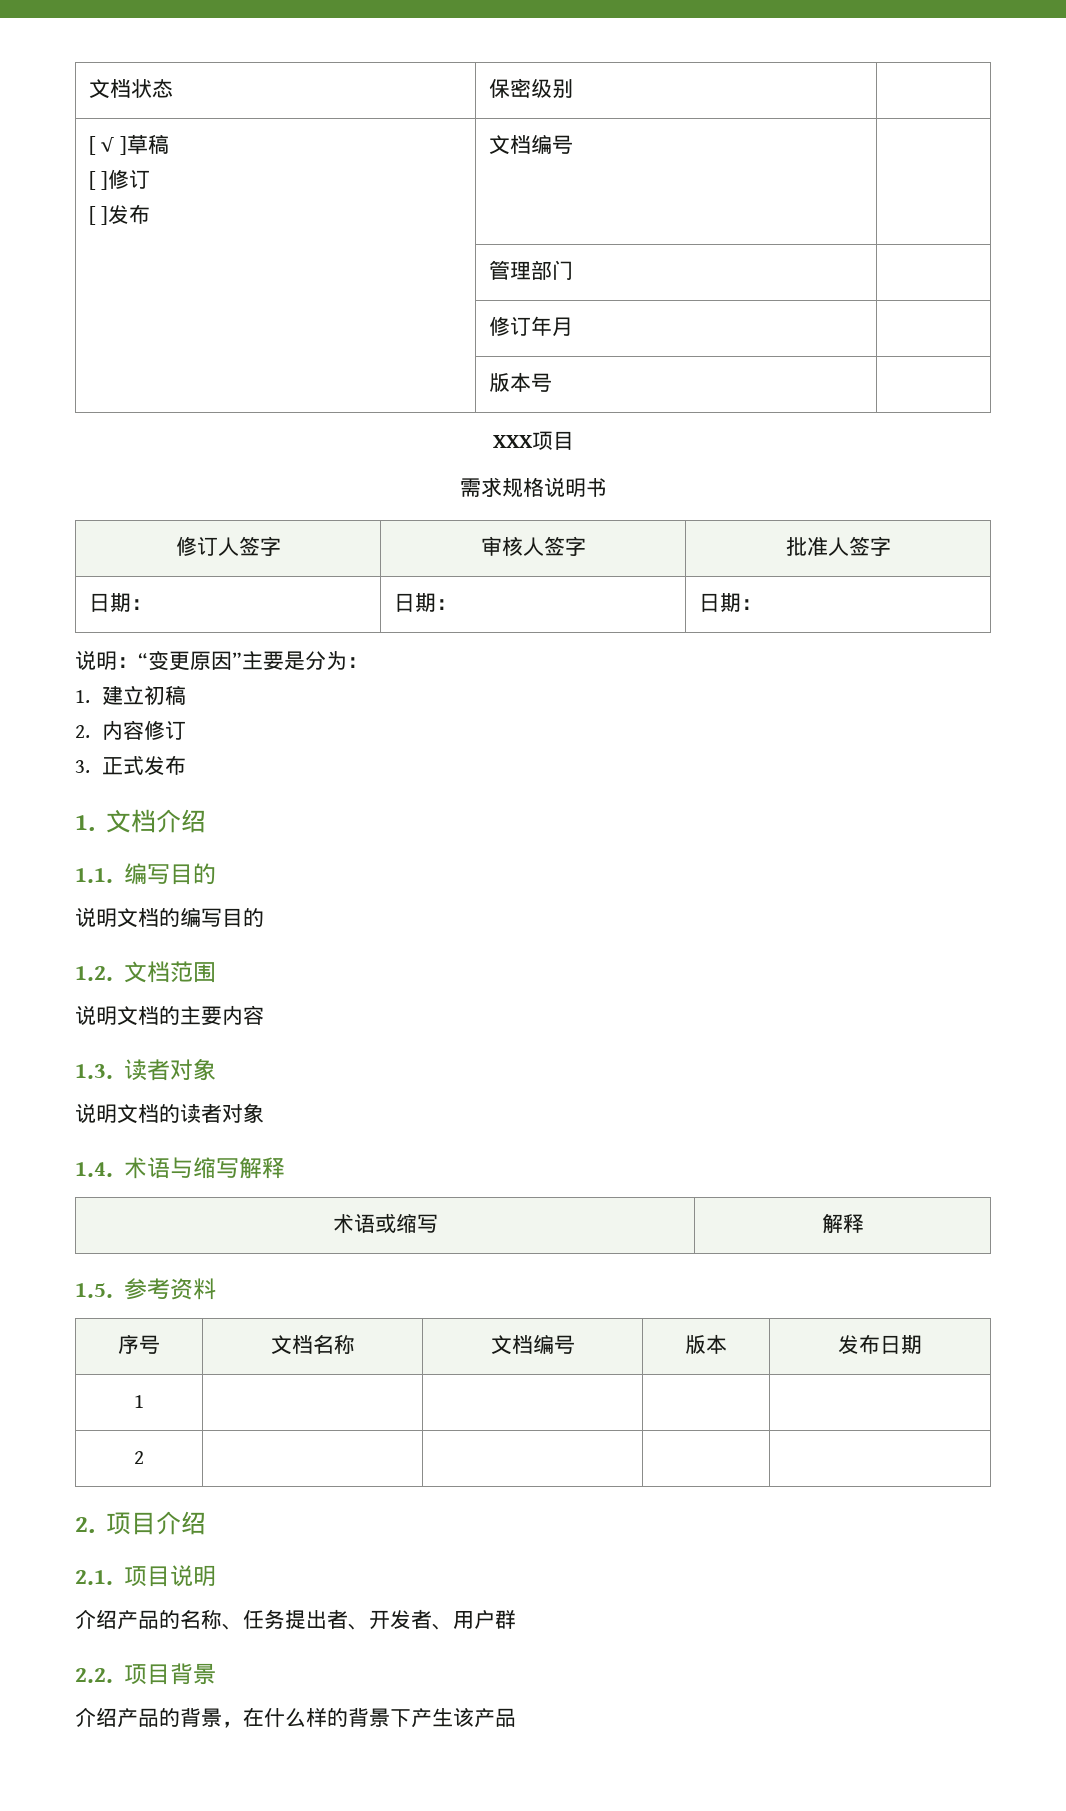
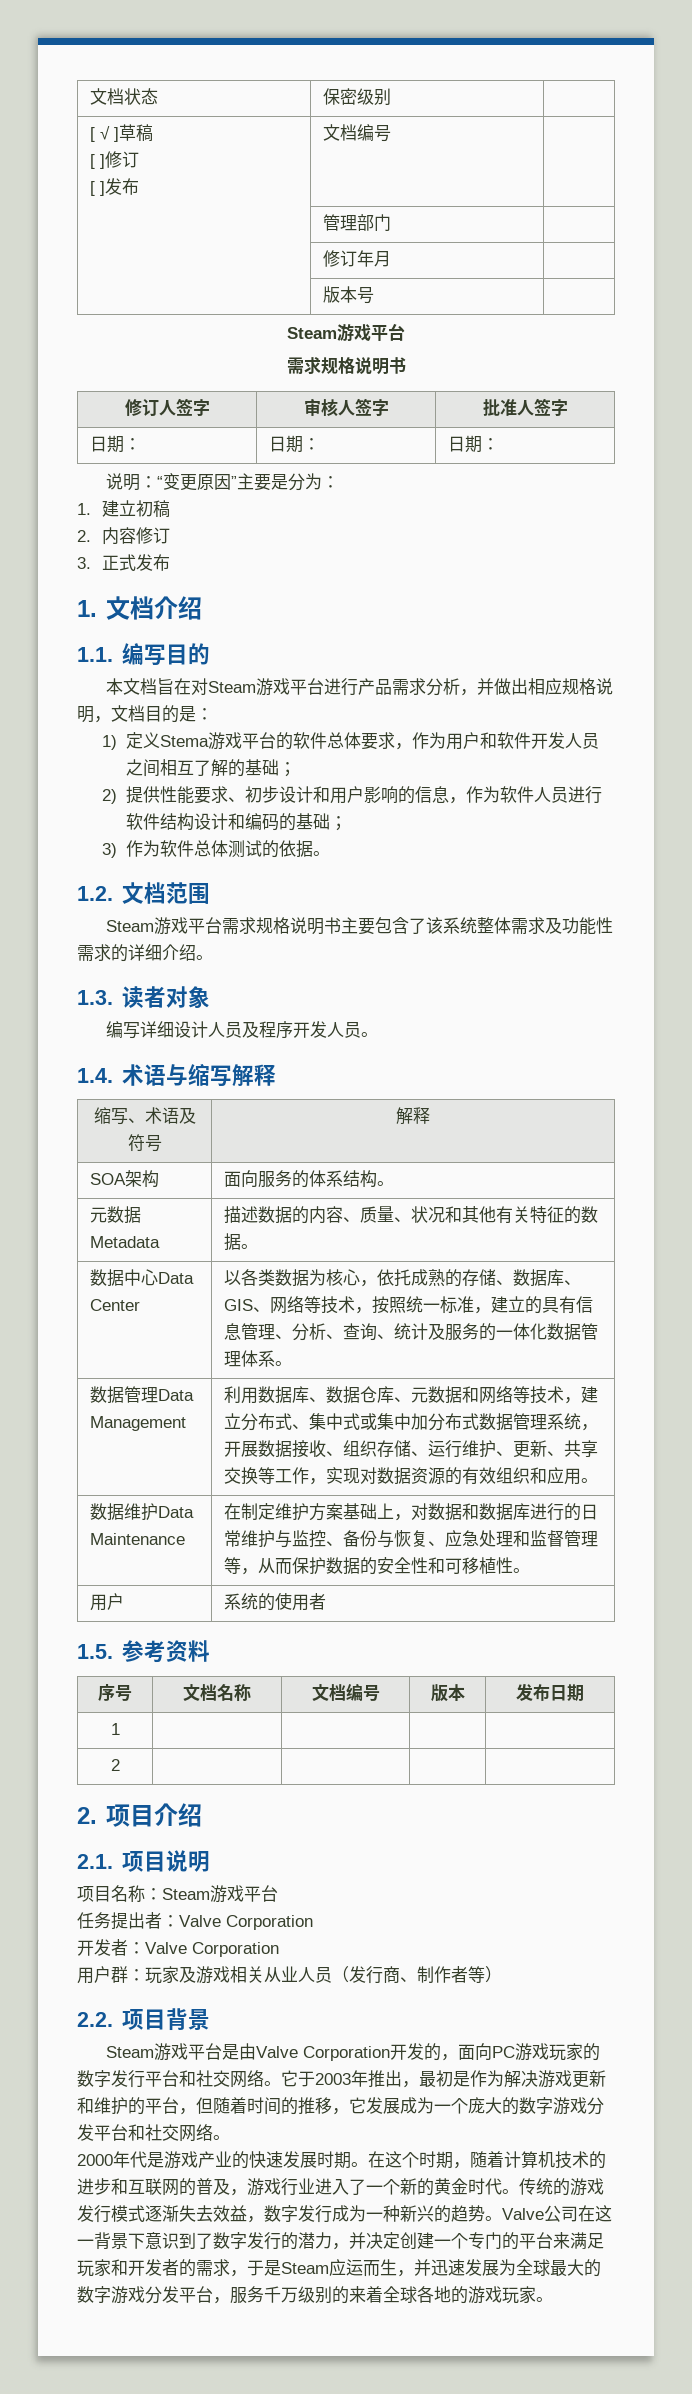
[492,431,574,450] XXX项目 -> [287,323,405,342] Steam游戏平台
[75,907,264,928] [75,961,216,983] [75,1005,264,1026] [75,1058,216,1081] [75,1103,264,1124] 说明文档的编写目的 // 1.2.文档范围 // 说明文档的主要内容 // 1.3.读者对象 // 说明文档的读者对象 -> [105,678,613,696] [77,705,213,723] [101,732,600,750] [126,759,297,777] [101,786,603,804] [126,813,348,831] [101,840,331,858] [77,882,210,904] [105,917,613,935] [77,944,213,962] [77,986,210,1008] [105,1021,378,1039] 本文档旨在对Steam游戏平台进行产品需求分析，并做出相应规格说明，文档目的是： // 1)定义Stema游戏平台的软件总体要求，作为用户和软件开发人员之间相互了解的基础； // 2)提供性能要求、初步设计和用户影响的信息，作为软件人员进行软件结构设计和编码的基础； // 3)作为软件总体测试的依据。 // 1.2.文档范围 // Steam游戏平台需求规格说明书主要包含了该系统整体需求及功能性需求的详细介绍。 // 1.3.读者对象 // 编写详细设计人员及程序开发人员。
[332,1213,438,1233] [821,1213,864,1233] 术语或缩写 | 解释 -> [93,1107,196,1125] [127,1134,162,1152] [396,1107,430,1125] [89,1170,159,1188] [223,1170,394,1188] [89,1206,141,1224] [89,1236,160,1248] [223,1206,598,1224] [223,1233,258,1251] [89,1269,194,1287] [89,1299,140,1311] [223,1269,581,1287] [223,1296,593,1314] [223,1323,598,1341] [223,1350,292,1367] [89,1386,194,1404] [89,1416,186,1431] [223,1386,598,1404] [223,1413,598,1431] [223,1440,598,1458] [223,1467,598,1485] [89,1503,194,1521] [89,1533,185,1545] [223,1503,598,1521] [223,1530,598,1548] [223,1557,530,1575] [89,1593,124,1611] [223,1592,326,1611] 缩写、术语及符号 | 解释 // SOA架构 | 面向服务的体系结构。 // 元数据Metadata | 描述数据的内容、质量、状况和其他有关特征的数据。 // 数据中心Data Center | 以各类数据为核心，依托成熟的存储、数据库、GIS、网络等技术，按照统一标准，建立的具有信息管理、分析、查询、统计及服务的一体化数据管理体系。 // 数据管理Data Management | 利用数据库、数据仓库、元数据和网络等技术，建立分布式、集中式或集中加分布式数据管理系统，开展数据接收、组织存储、运行维护、更新、共享交换等工作，实现对数据资源的有效组织和应用。 // 数据维护Data Maintenance | 在制定维护方案基础上，对数据和数据库进行的日常维护与监控、备份与恢复、应急处理和监督管理等，从而保护数据的安全性和可移植性。 // 用户 | 系统的使用者
[75,1609,516,1630] [75,1663,216,1685] [75,1707,516,1728] 介绍产品的名称、任务提出者、开发者、用户群 // 2.2.项目背景 // 介绍产品的背景，在什么样的背景下产生该产品 -> [77,1885,278,1903] [77,1912,313,1930] [77,1939,279,1957] [77,1966,502,1984] [77,2008,210,2031] [105,2043,600,2061] [77,2070,606,2088] [77,2097,604,2115] [77,2124,230,2142] [77,2151,606,2169] [77,2178,604,2196] [77,2205,612,2223] [77,2232,604,2250] [77,2259,601,2277] [77,2286,553,2304] 项目名称：Steam游戏平台 // 任务提出者：Valve Corporation // 开发者：Valve Corporation // 用户群：玩家及游戏相关从业人员（发行商、制作者等） // 2.2.项目背景 // Steam游戏平台是由Valve Corporation开发的，面向PC游戏玩家的数字发行平台和社交网络。它于2003年推出，最初是作为解决游戏更新和维护的平台，但随着时间的推移，它发展成为一个庞大的数字游戏分发平台和社交网络。 // 2000年代是游戏产业的快速发展时期。在这个时期，随着计算机技术的进步和互联网的普及，游戏行业进入了一个新的黄金时代。传统的游戏发行模式逐渐失去效益，数字发行成为一种新兴的趋势。Valve公司在这一背景下意识到了数字发行的潜力，并决定创建一个专门的平台来满足玩家和开发者的需求，于是Steam应运而生，并迅速发展为全球最大的数字游戏分发平台，服务千万级别的来着全球各地的游戏玩家。

